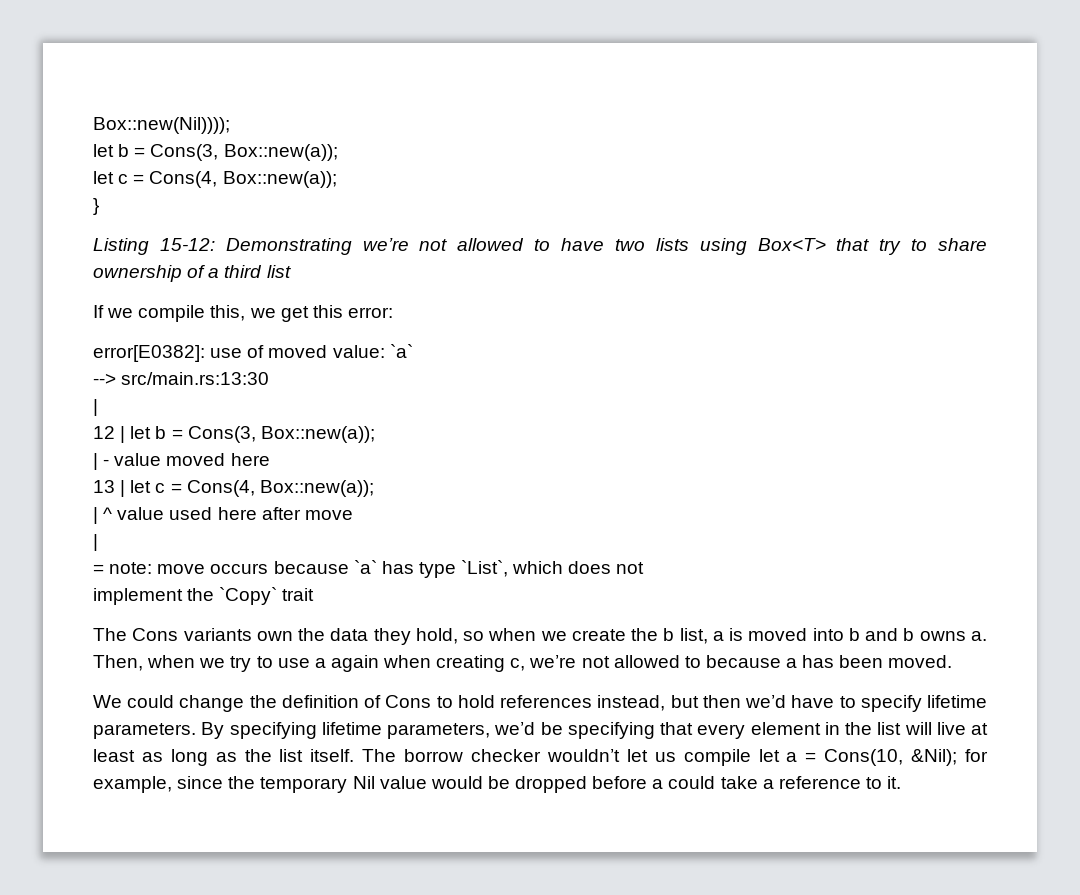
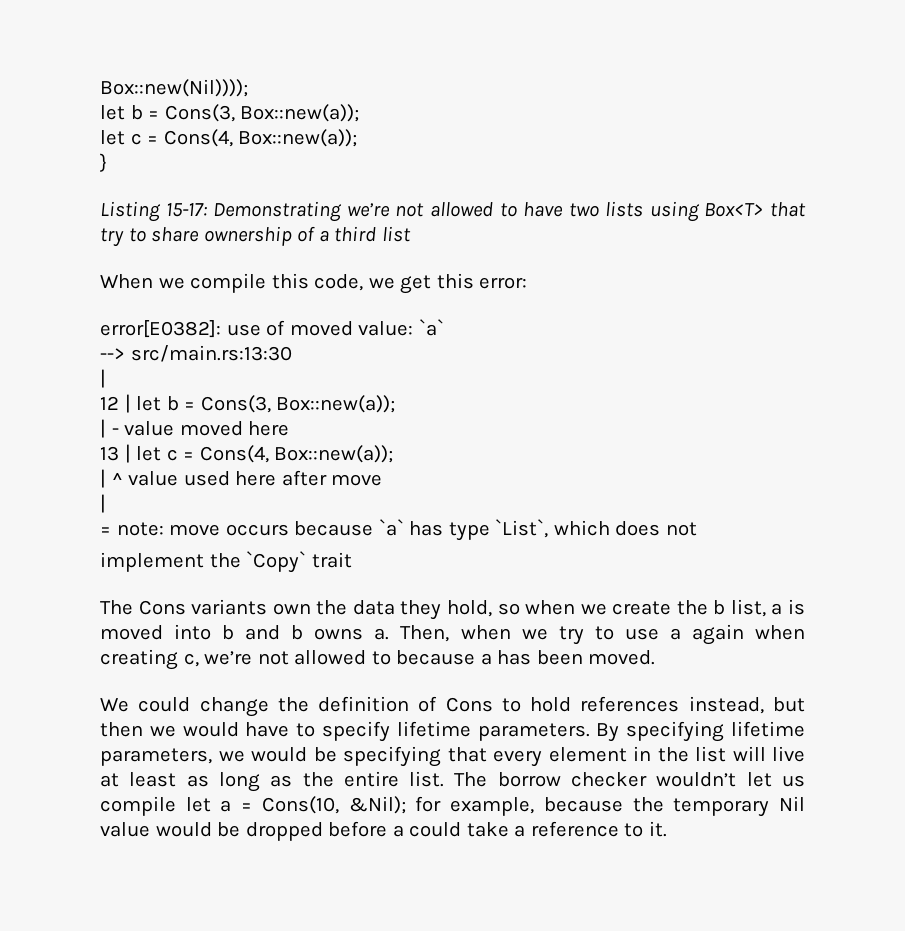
[159,238,215,251] 15-12: -> [165,203,207,217] 15-17:
[93,305,104,318] If -> [100,274,153,289] When
[210,305,246,321] this, -> [271,273,364,291] this code,
[745,695,787,708] we’d -> [149,722,239,737] we would
[494,722,536,735] we’d -> [218,747,307,762] we would
[279,749,355,762] list itself. -> [343,771,445,787] entire list.
[177,776,224,789] since -> [543,797,623,812] because

